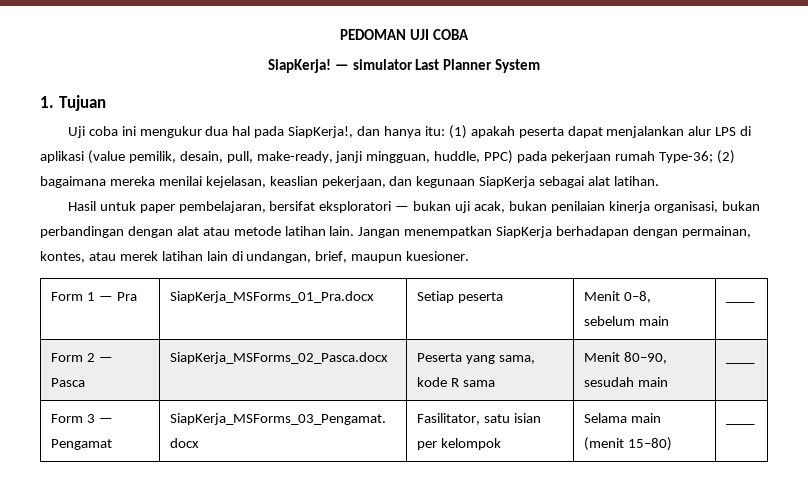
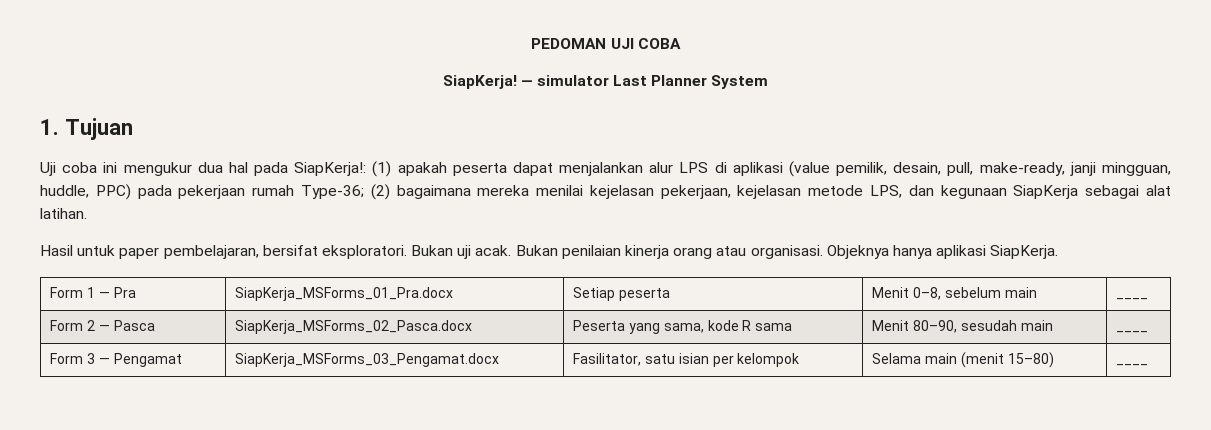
[288,126,445,138] SiapKerja!, dan hanya itu: -> [294,162,367,176] SiapKerja!:
[205,176,386,188] kejelasan, keaslian pekerjaan, -> [589,185,903,199] kejelasan pekerjaan, kejelasan metode LPS,
[319,201,760,213] [40,226,751,238] [40,251,470,263] eksploratori — bukan uji acak, bukan penilaian kinerja organisasi, bukan perbandingan dengan alat atau metode latihan lain. Jangan menempatkan SiapKerja berhadapan dengan permainan, kontes, atau merek latihan lain di undangan, brief, maupun kuesioner. -> [321,245,1059,259] eksploratori. Bukan uji acak. Bukan penilaian kinerja orang atau organisasi. Objeknya hanya aplikasi SiapKerja.

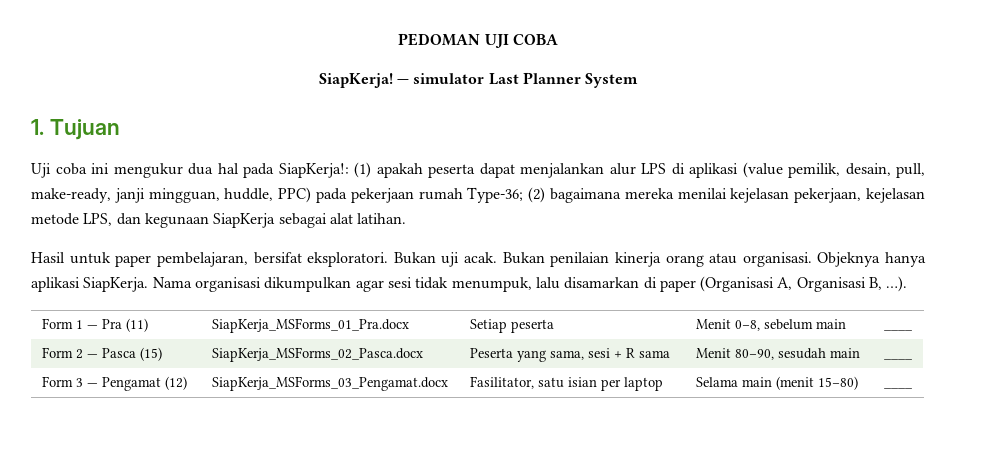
(1059, 252) none -> [152,276,908,292] Nama organisasi dikumpulkan agar sesi tidak menumpuk, lalu disamarkan di paper (Organisasi A, Organisasi B, …).
(136, 292) none -> [125,318,148,332] (11)
(155, 325) none -> [139,347,162,361] (15)
[707,320,739,331] kode -> [587,348,622,358] sesi +
(182, 360) none -> [164,376,187,390] (12)
[737,353,800,367] kelompok -> [623,377,663,391] laptop

